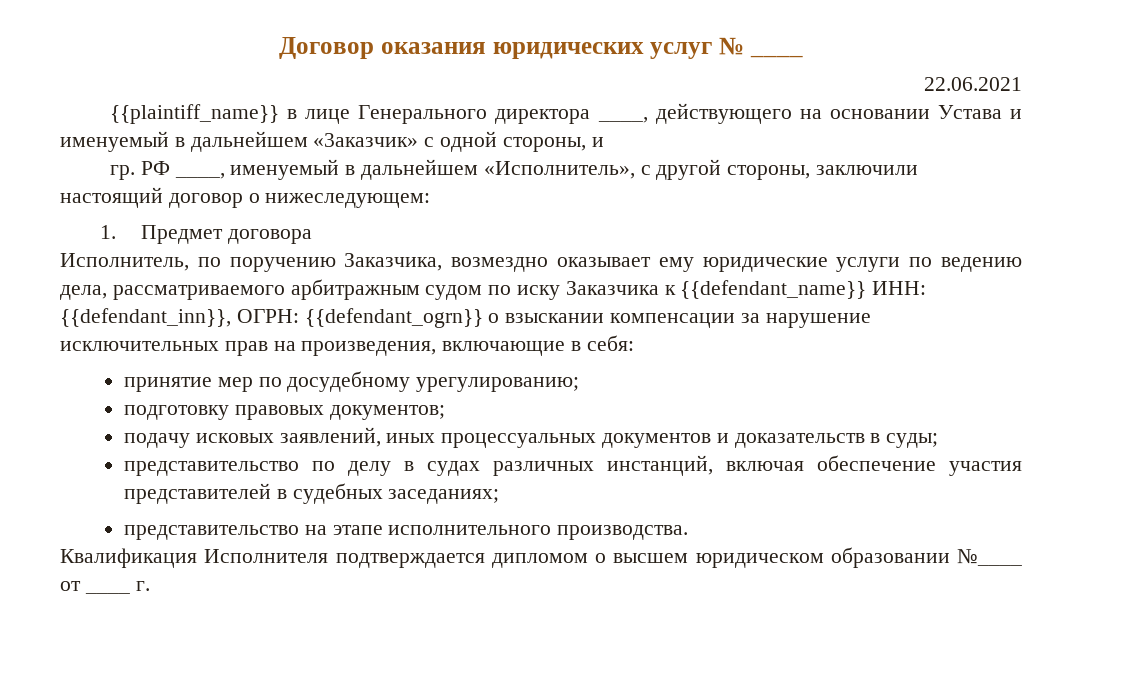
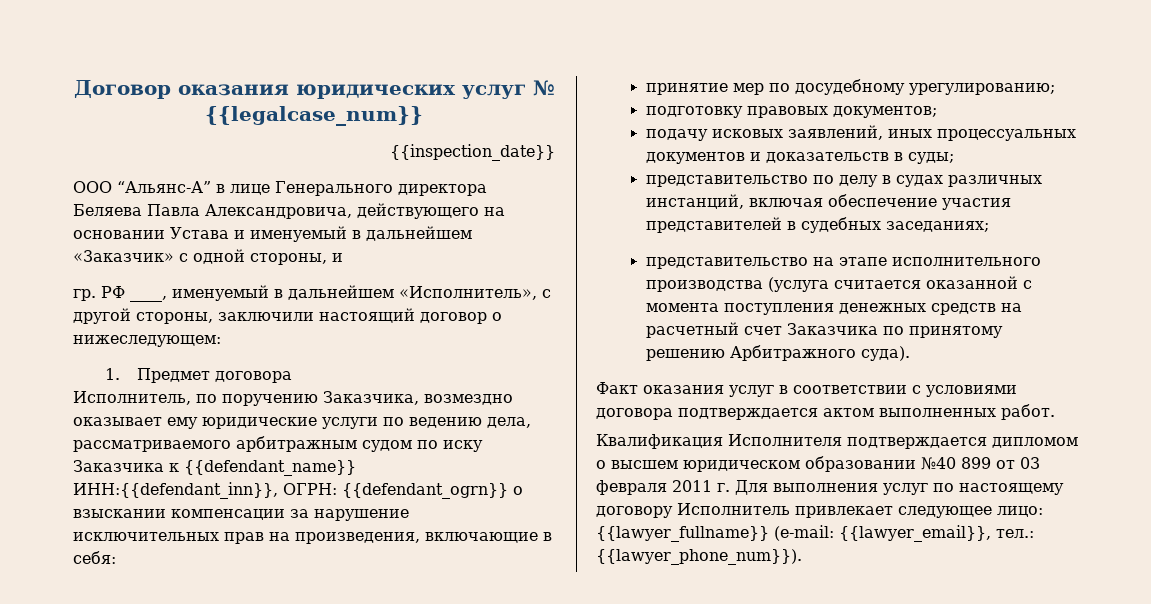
[749,54,803,58] [924,77,1022,91] [109,104,279,124] ____ // 22.06.2021 // {{plaintiff_name}} -> [205,106,423,126] [390,144,555,161] [73,181,211,193] {{legalcase_num}} // {{inspection_date}} // ООО “Альянс-А”
[597,117,648,123] ____, -> [73,204,352,219] Беляева Павла Александровича,
[872,281,927,295] [60,308,231,327] ИНН: {{defendant_inn}}, -> [73,482,278,499] ИНН:{{defendant_inn}},
[557,525,689,540] производства. -> [645,276,1032,292] [645,303,1022,315] [645,322,1003,338] [645,345,910,361] [596,382,1017,397] [596,404,1055,420] производства (услуга считается оказанной с момента поступления денежных средств на расчетный счет Заказчика по принятому решению Арбитражного суда). // Факт оказания услуг в соответствии с условиями договора подтверждается актом выполненных работ.
[957,549,1022,566] [60,581,81,591] [84,591,130,594] [135,581,150,591] №____ от ____ г. -> [921,457,1040,470] [596,480,1064,495] [596,503,1043,518] [596,525,1034,542] [596,549,802,565] №40 899 от 03 февраля 2011 г. Для выполнения услуг по настоящему договору Исполнитель привлекает следующее лицо: {{lawyer_fullname}} (e-mail: {{lawyer_email}}, тел.: {{lawyer_phone_num}}).

